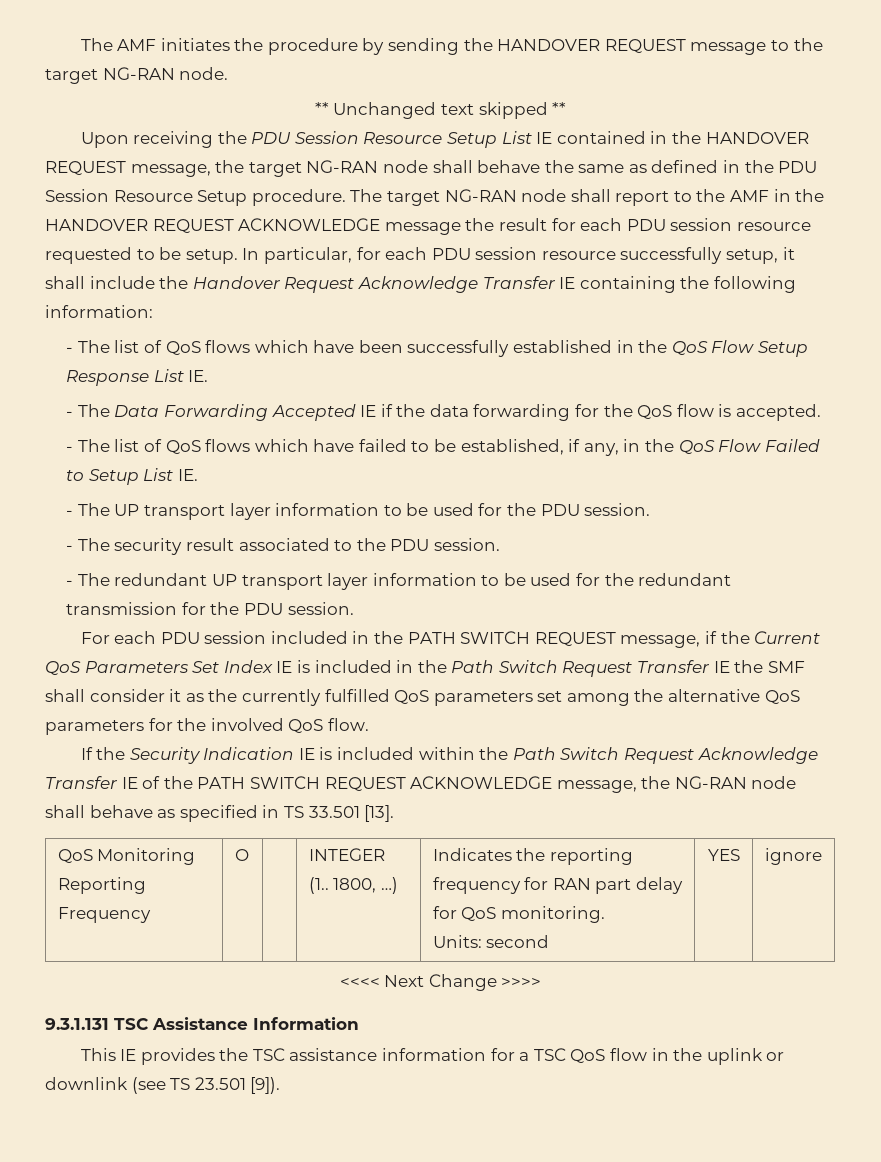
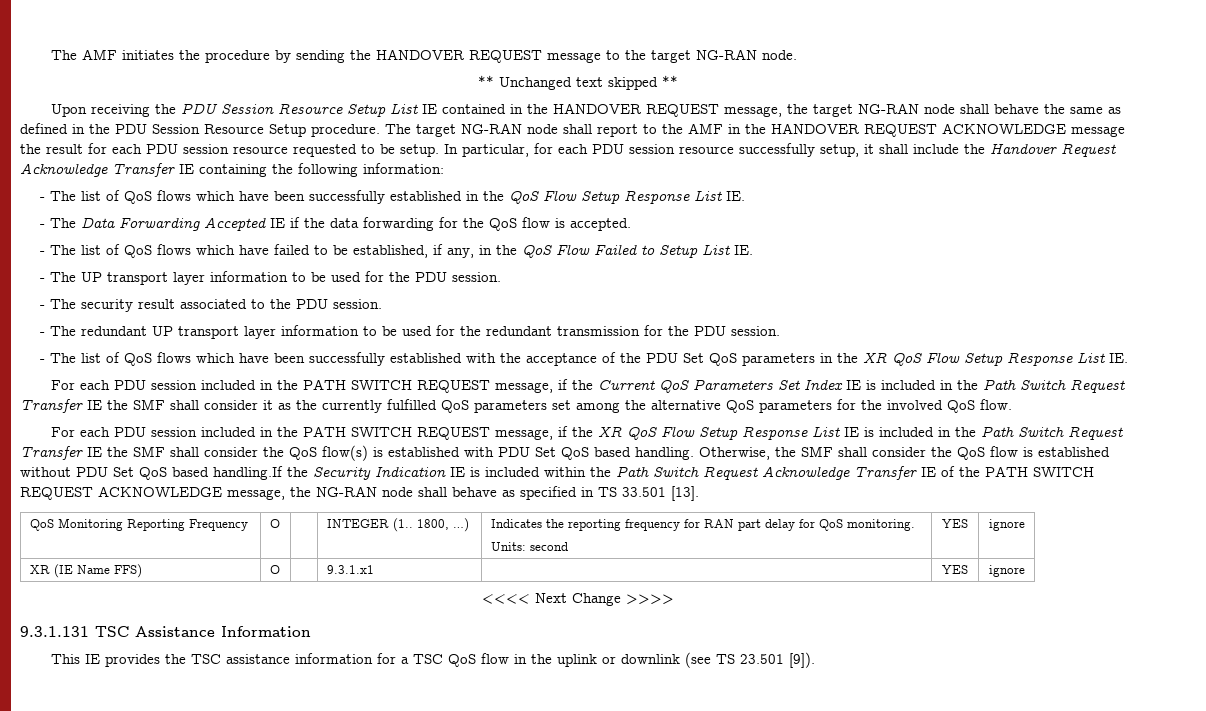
(354, 608) none -> [40,352,1129,366] // - The list of QoS flows which have been successfully established with the acceptance of the PDU Set QoS parameters in the XR QoS Flow Setup Response List IE.
[80,747,93,760] If -> [50,426,1123,440] [20,445,1110,461] [20,466,283,480] For each PDU session included in the PATH SWITCH REQUEST message, if the XR QoS Flow Setup Response List IE is included in the Path Switch Request Transfer IE the SMF shall consider the QoS flow(s) is established with PDU Set QoS based handling. Otherwise, the SMF shall consider the QoS flow is established without PDU Set QoS based handling.If
(822, 856) none -> [29,564,142,578] [269,565,280,574] [326,565,374,574] [942,565,968,574] [988,565,1025,577] // XR (IE Name FFS) | O | | 9.3.1.x1 | | YES | ignore

